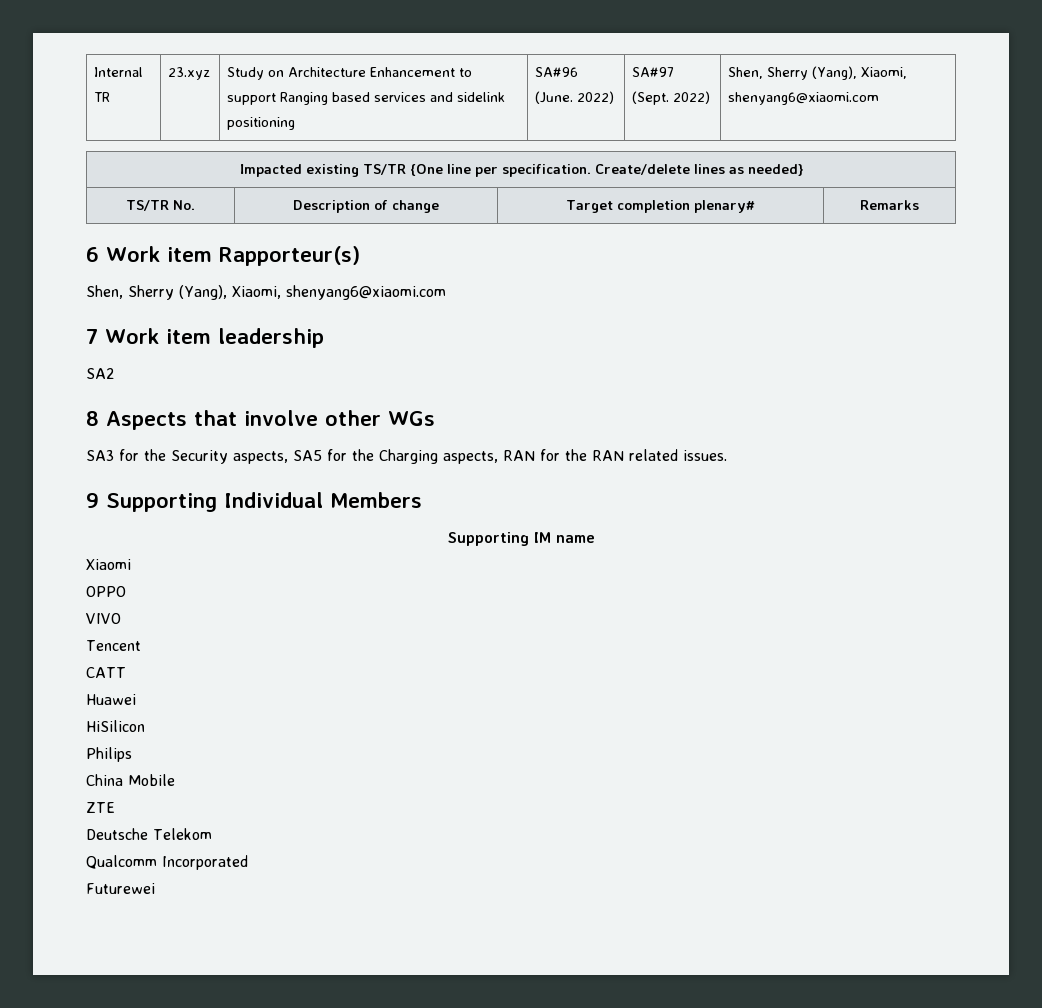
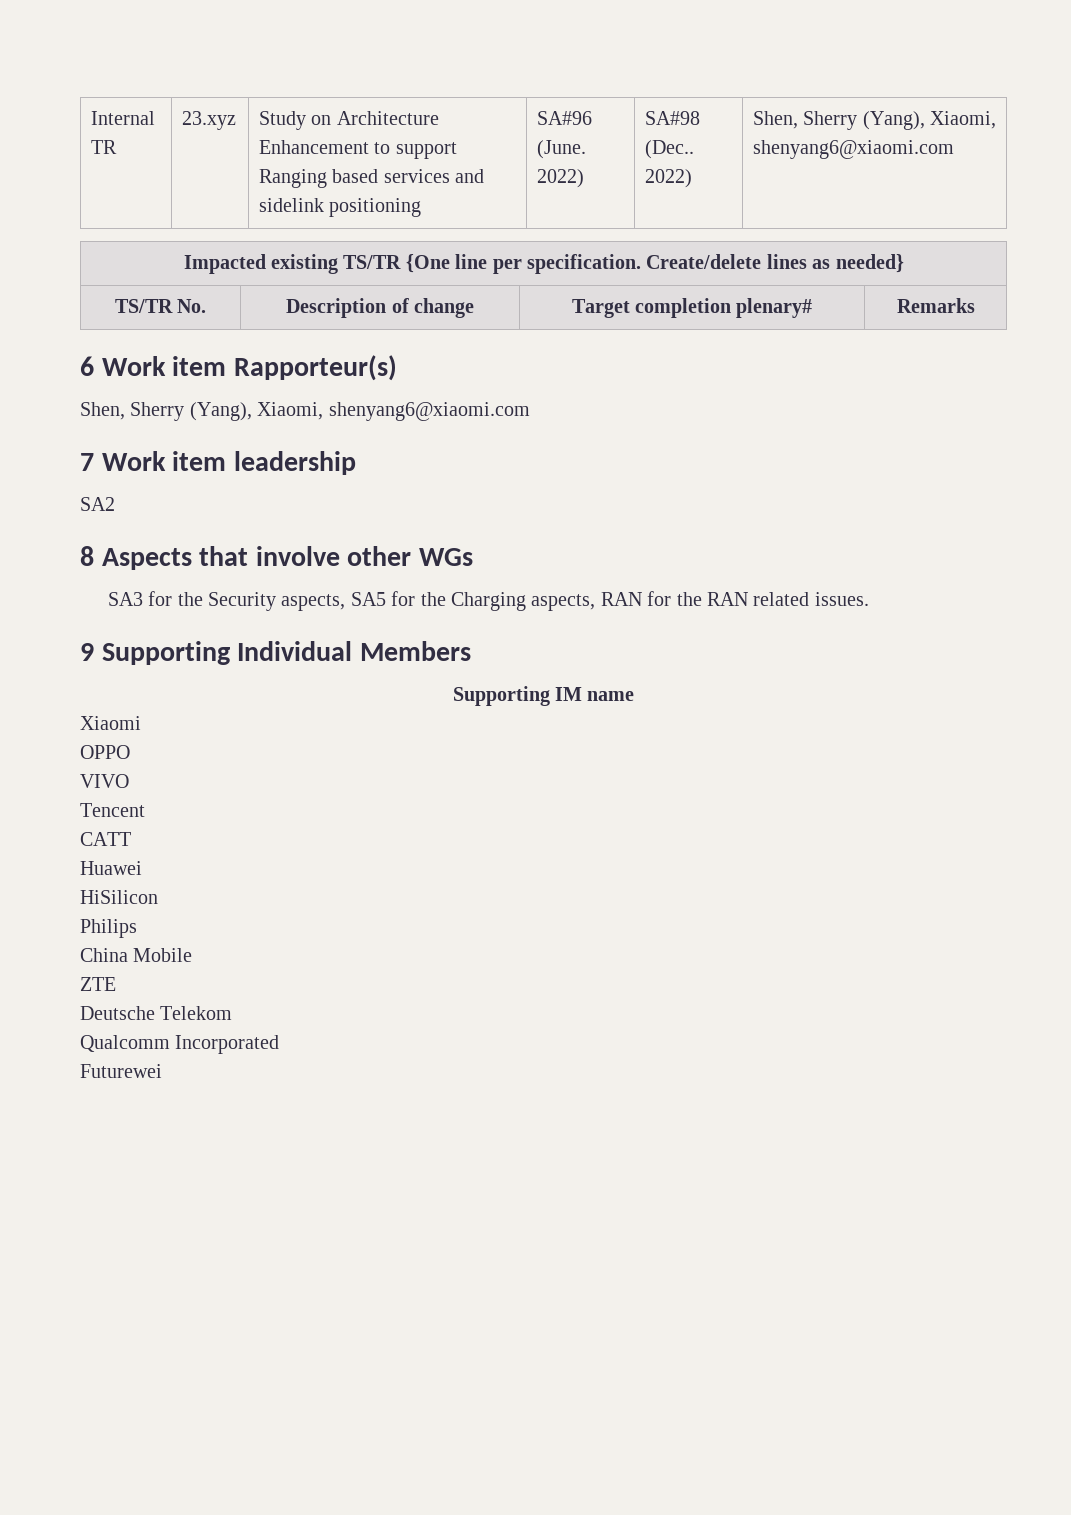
[632,67,675,77] [632,91,670,105] SA#97 (Sept. -> [644,111,700,125] [644,140,694,159] SA#98 (Dec..

